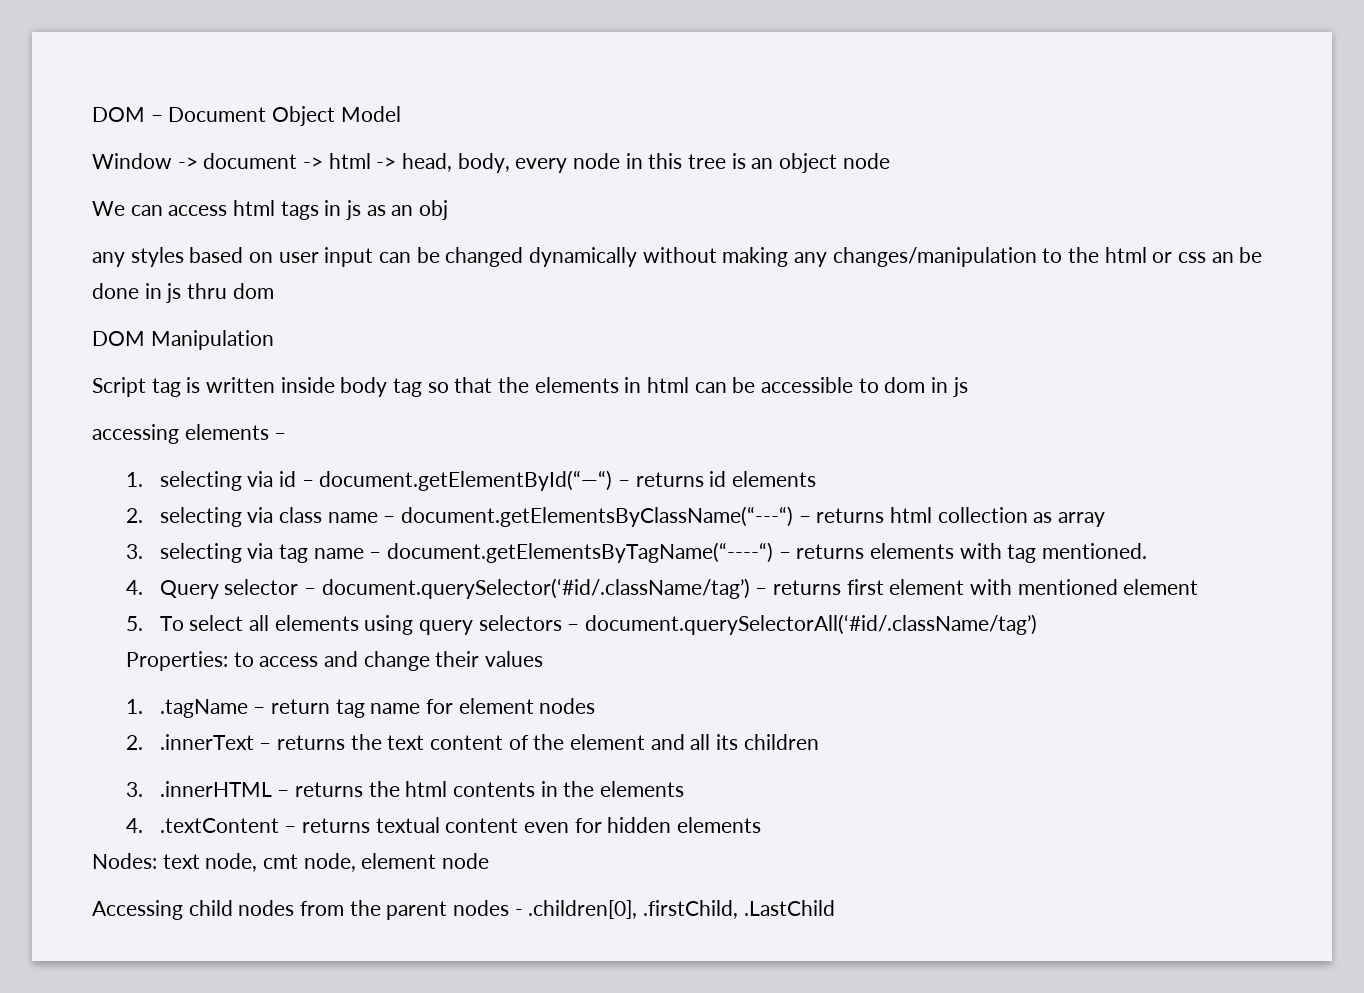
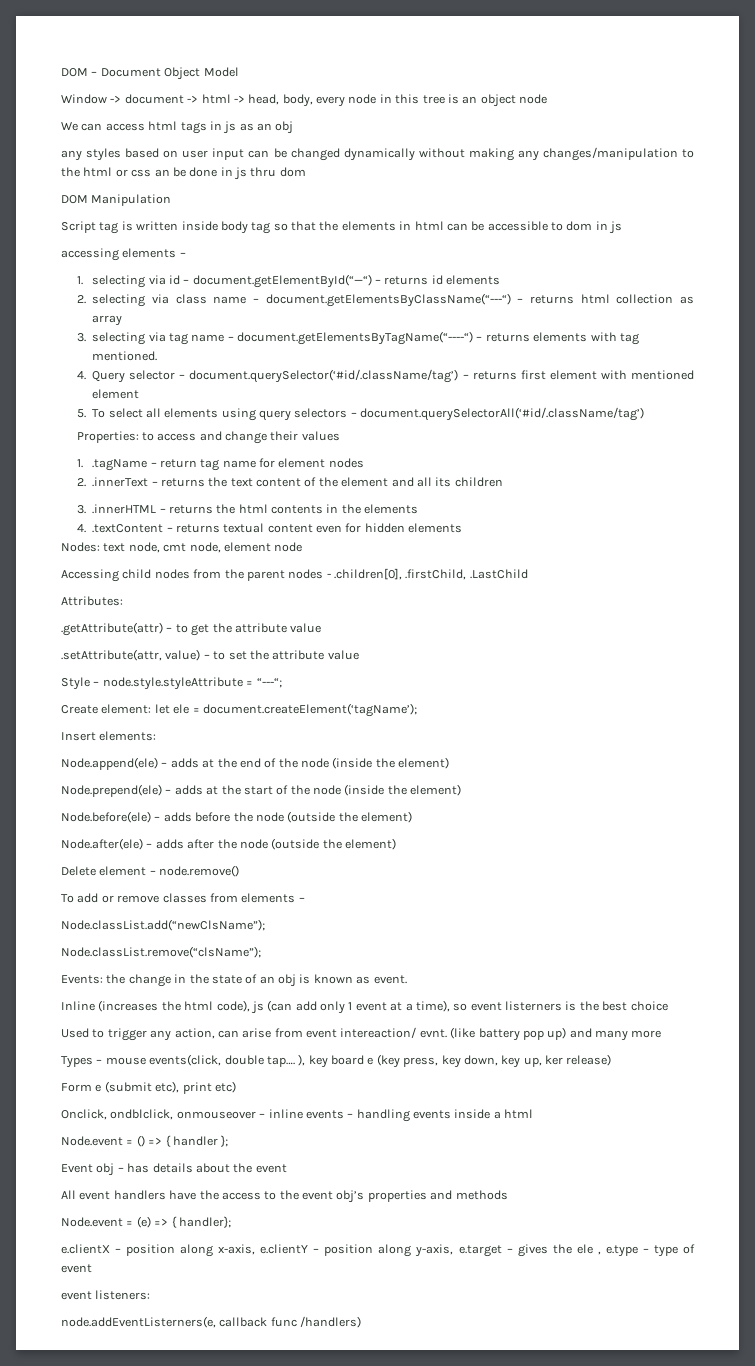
(835, 908) none -> [61,596,123,606] [61,622,322,636] [61,649,359,661] [61,677,282,690] [61,703,417,717] [61,731,157,741] [61,757,450,770] [61,784,462,797] [61,811,412,823] [61,838,396,850] [61,865,240,877] [61,893,305,903] [61,919,265,931] [61,946,261,958] [61,974,407,987] [61,1000,668,1014] [61,1027,662,1041] [61,1054,612,1068] [61,1081,236,1094] [61,1109,534,1122] [61,1135,229,1147] [61,1163,287,1176] [61,1190,508,1203] [61,1216,231,1228] [61,1244,695,1257] [61,1264,92,1273] [61,1290,151,1300] [61,1316,362,1328] // Attributes: // .getAttribute(attr) – to get the attribute value // .setAttribute(attr, value) – to set the attribute value // Style – node.style.styleAttribute = “---“; // Create element: let ele = document.createElement(‘tagName’); // Insert elements: // Node.append(ele) – adds at the end of the node (inside the element) // Node.prepend(ele) – adds at the start of the node (inside the element) // Node.before(ele) – adds before the node (outside the element) // Node.after(ele) – adds after the node (outside the element) // Delete element – node.remove() // To add or remove classes from elements – // Node.classList.add(“newClsName”); // Node.classList.remove(“clsName”); // Events: the change in the state of an obj is known as event. // Inline (increases the html code), js (can add only 1 event at a time), so event listerners is the best choice // Used to trigger any action, can arise from event intereaction/ evnt. (like battery pop up) and many more // Types – mouse events(click, double tap…. ), key board e (key press, key down, key up, ker release) // Form e (submit etc), print etc) // Onclick, ondblclick, onmouseover – inline events – handling events inside a html // Node.event = () => { handler }; // Event obj – has details about the event // All event handlers have the access to the event obj’s properties and methods // Node.event = (e) => { handler}; // e.clientX – position along x-axis, e.clientY – position along y-axis, e.target – gives the ele , e.type – type of event // event listeners: // node.addEventListerners(e, callback func /handlers)

